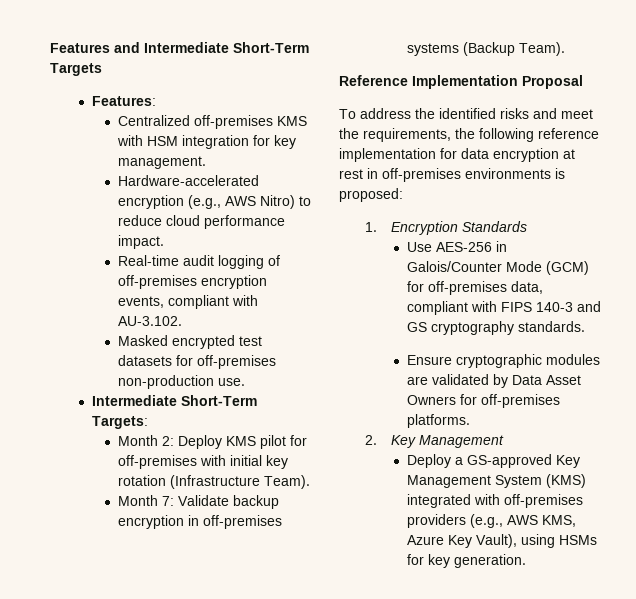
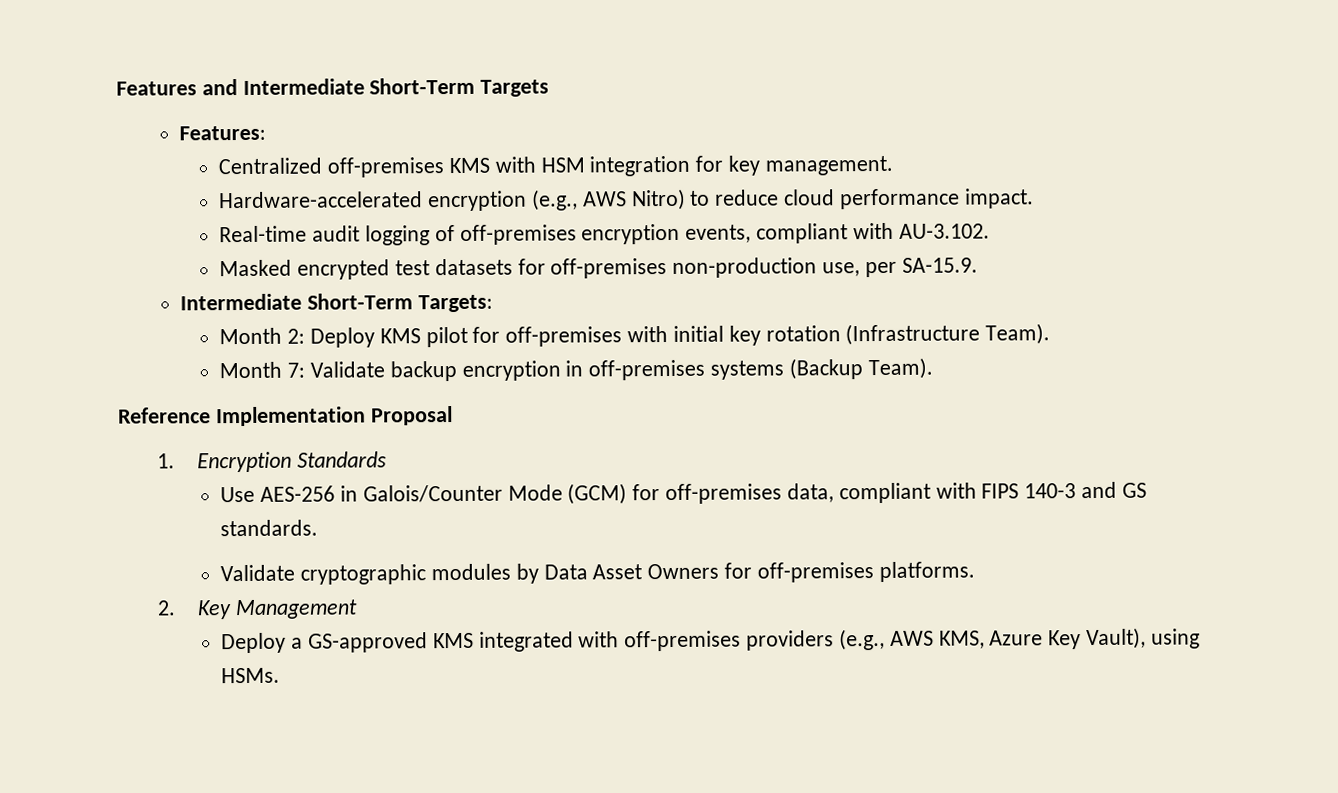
[217,378,245,386] use. -> [822,257,978,278] use, per SA-15.9.
[339,108,593,119] [339,128,599,142] [339,148,575,162] [339,168,565,182] [339,188,403,202] // To address the identified risks and meet the requirements, the following reference implementation for data encryption at rest in off-premises environments is proposed: -> (453, 416) none
[430,321,514,335] cryptography -> (1147, 490) none
[406,355,452,365] Ensure -> [220,564,296,582] Validate
[406,374,489,385] are validated -> (512, 572) none
[555,455,580,468] [406,474,586,488] Key Management System (KMS) -> [432,632,474,649] KMS
[558,535,597,545] [406,554,526,568] HSMs for key generation. -> [221,667,281,684] HSMs.

